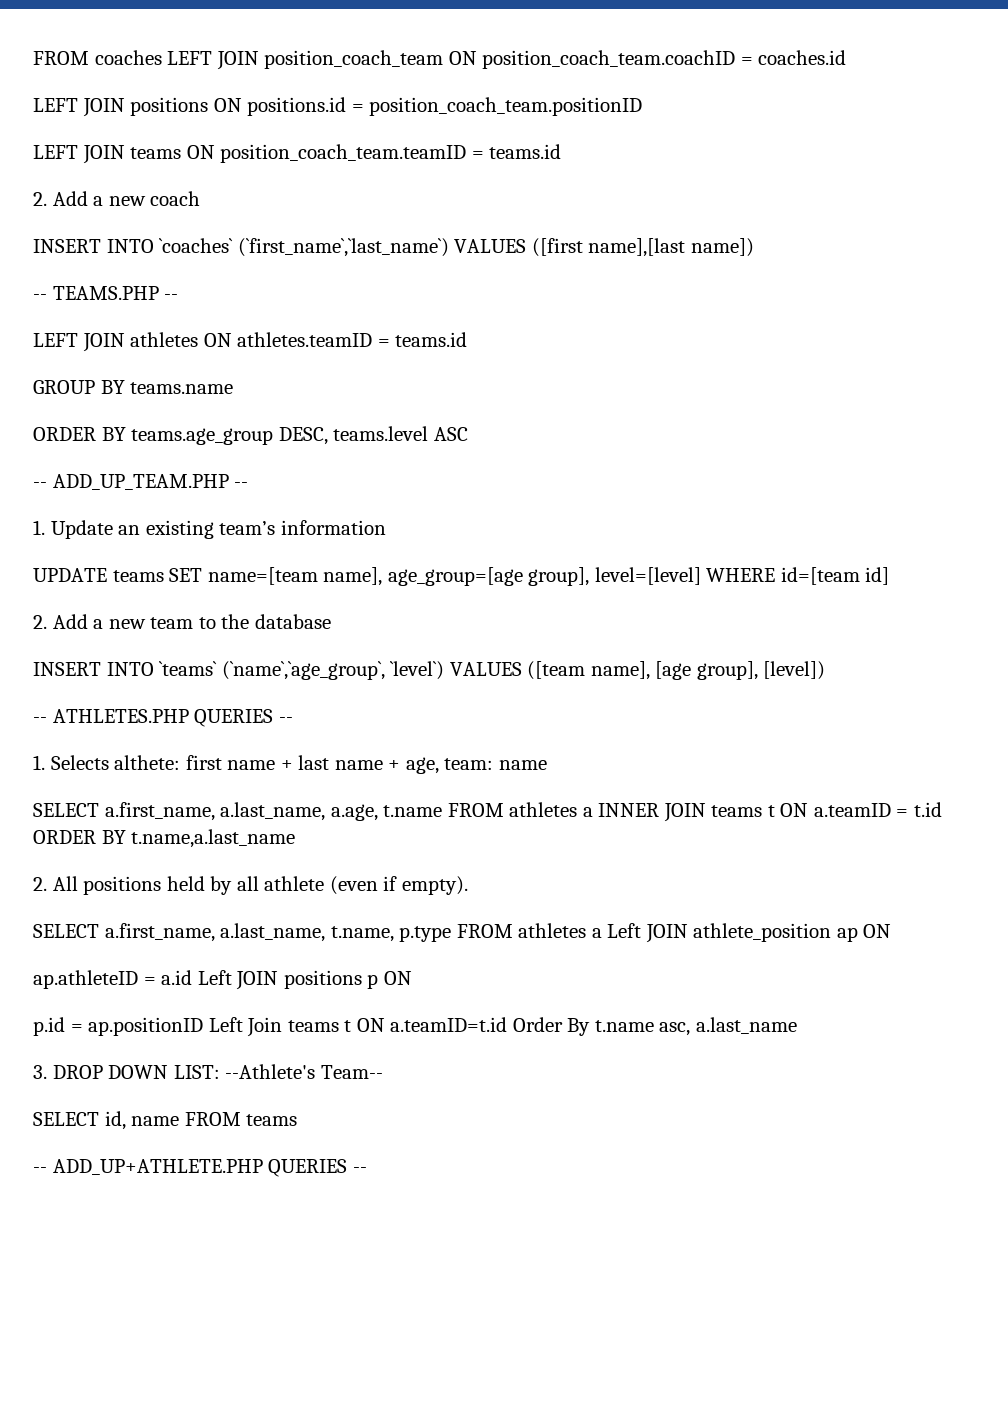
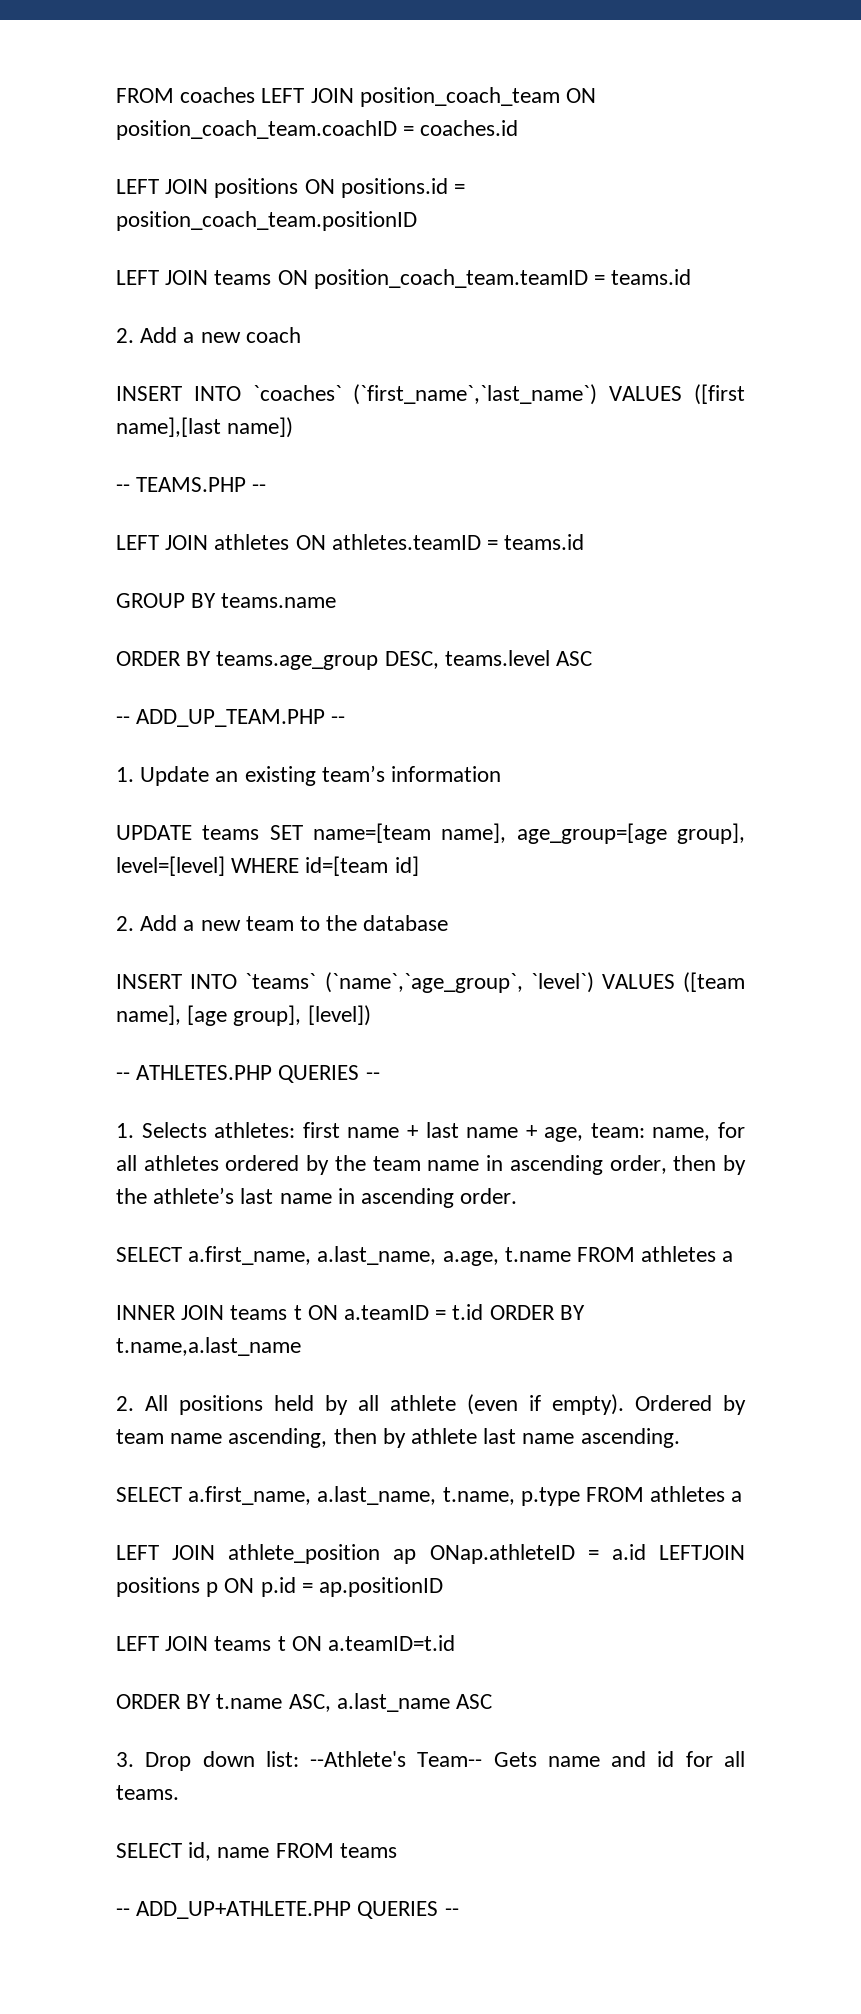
[114,755,181,770] althete: -> [214,1122,296,1138] athletes:
[498,760,547,770] name -> [652,1122,745,1141] [116,1155,747,1175] [116,1187,518,1208] name, for all athletes ordered by the team name in ascending order, then by the athlete’s last name in ascending order.
(593, 812) none -> (734, 1256) //
(468, 885) none -> [635,1395,746,1415] [116,1428,680,1448] Ordered by team name ascending, then by athlete last name ascending.
[607,923,642,938] Left -> [116,1545,159,1560] // LEFT
[863,924,892,938] [33,970,279,990] ON // ap.athleteID = a.id Left JOIN -> [429,1544,745,1564] ONap.athleteID = a.id LEFTJOIN
(412, 978) // -> (255, 1585) none
[208,1017,283,1037] Left Join -> [116,1636,209,1651] // LEFT JOIN
[512,1017,691,1036] Order By t.name asc, -> [116,1694,331,1712] // ORDER BY t.name ASC,
(797, 1025) none -> [456,1694,493,1709] ASC
[52,1065,220,1079] DROP DOWN LIST: -> [145,1751,299,1771] Drop down list:
(383, 1072) none -> [493,1751,745,1767] [116,1785,179,1800] Gets name and id for all teams.

